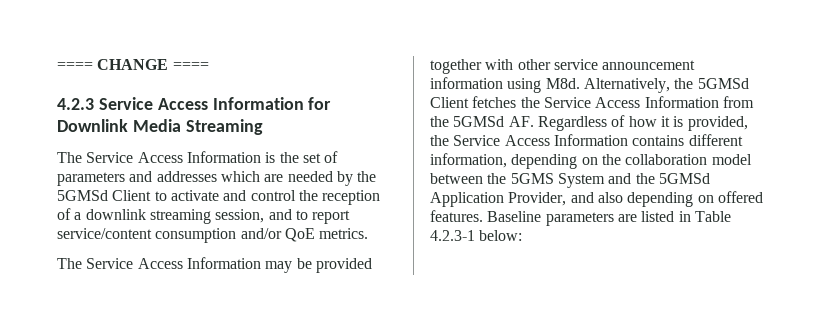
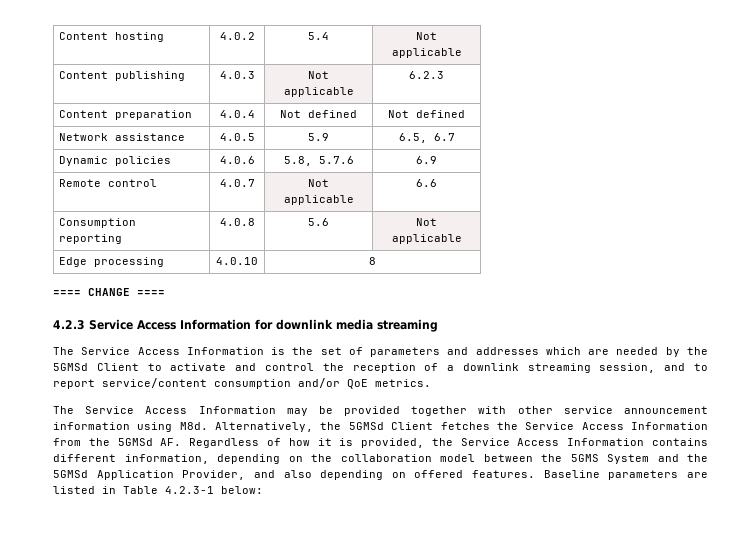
(57, 66) none -> [58,32,164,42] [219,32,255,40] [308,32,329,40] [416,32,437,40] [391,48,462,58] [58,71,185,81] [219,71,255,79] [308,71,329,79] [283,87,354,97] [409,71,444,79] [58,110,192,120] [219,110,255,118] [280,110,357,118] [388,110,465,118] [58,133,185,141] [219,133,255,141] [308,133,329,141] [398,133,455,143] [58,156,171,166] [219,156,255,164] [283,156,354,166] [416,156,437,164] [58,179,157,187] [219,179,255,187] [308,179,329,187] [283,195,354,205] [416,179,437,187] [58,218,136,228] [58,234,122,244] [219,218,255,226] [308,218,329,226] [416,218,437,226] [391,234,462,244] [58,257,164,267] [216,257,258,265] [369,257,376,265] Content hosting | 4.0.2 | 5.4 | Not applicable // Content publishing | 4.0.3 | Not applicable | 6.2.3 // Content preparation | 4.0.4 | Not defined | Not defined // Network assistance | 4.0.5 | 5.9 | 6.5, 6.7 // Dynamic policies | 4.0.6 | 5.8, 5.7.6 | 6.9 // Remote control | 4.0.7 | Not applicable | 6.6 // Consumption reporting | 4.0.8 | 5.6 | Not applicable // Edge processing | 4.0.10 | 8 //
[57,119,263,135] Downlink Media Streaming -> [276,319,438,332] downlink media streaming

